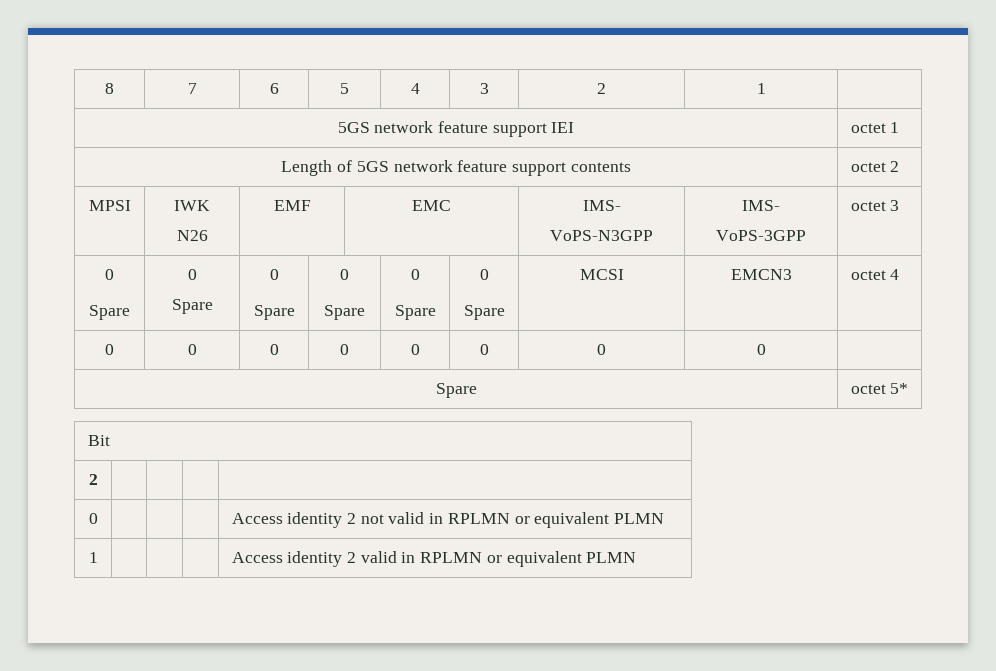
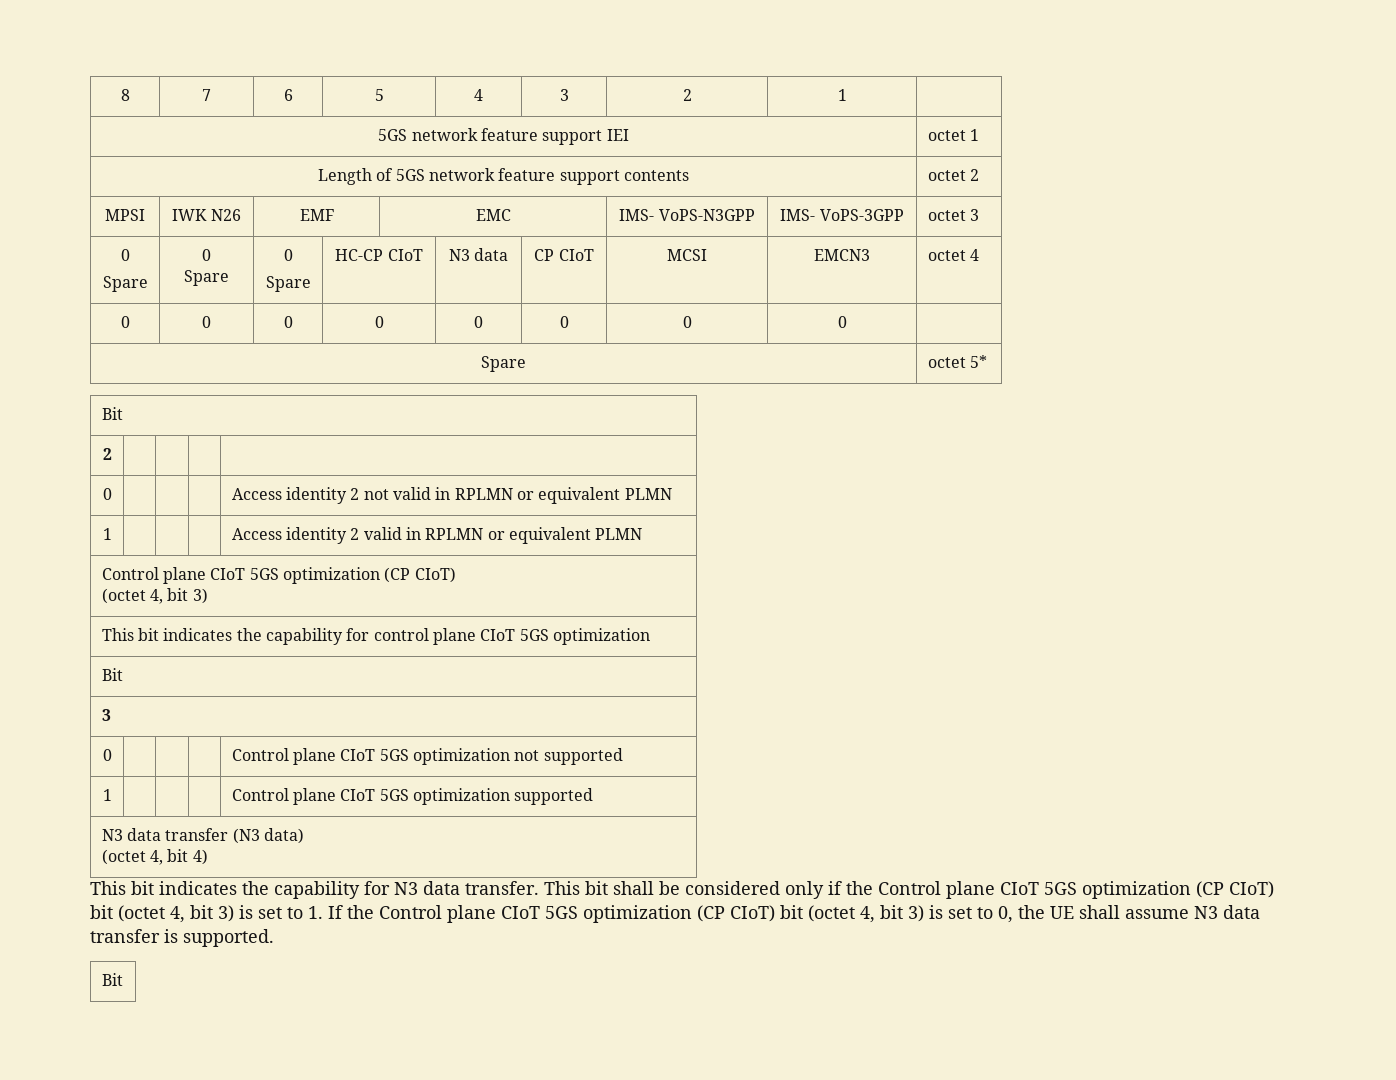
[340,269,349,280] [324,305,365,320] [410,269,420,280] [394,305,436,320] [479,269,489,280] [463,305,505,320] 0 // Spare | 0 // Spare | 0 // Spare -> [335,249,423,261] [448,248,509,261] [534,249,594,261] HC-CP CIoT | N3 data | CP CIoT
(637, 557) none -> [101,567,456,584] [101,588,208,604] [101,628,650,645] [101,668,123,681] [101,709,111,721] [102,749,112,761] [231,748,623,765] [102,789,112,801] [231,788,594,805] [101,828,305,844] [101,849,208,865] [90,881,1274,899] [90,905,1260,923] [90,929,274,947] [101,973,123,986] // Control plane CIoT 5GS optimization (CP CIoT) // (octet 4, bit 3) // This bit indicates the capability for control plane CIoT 5GS optimization // Bit // 3 // 0 | | | | Control plane CIoT 5GS optimization not supported // 1 | | | | Control plane CIoT 5GS optimization supported // N3 data transfer (N3 data) // (octet 4, bit 4) // This bit indicates the capability for N3 data transfer. This bit shall be considered only if the Control plane CIoT 5GS optimization (CP CIoT) bit (octet 4, bit 3) is set to 1. If the Control plane CIoT 5GS optimization (CP CIoT) bit (octet 4, bit 3) is set to 0, the UE shall assume N3 data transfer is supported. // Bit

